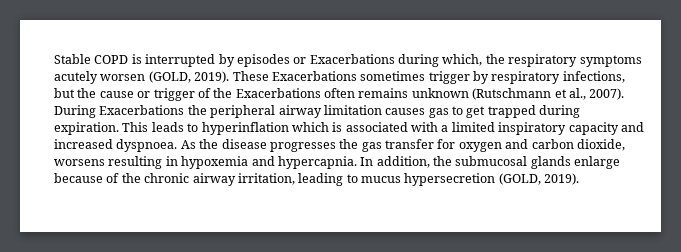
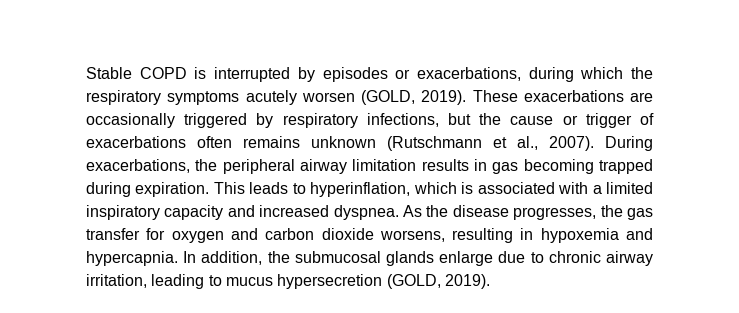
[309,54,483,67] Exacerbations during which, -> [416,67,624,82] exacerbations, during which
[271,71,470,84] Exacerbations sometimes trigger -> [523,90,653,102] [86,113,248,128] exacerbations are occasionally triggered
[213,88,321,98] the Exacerbations -> [86,136,186,148] exacerbations
[99,105,185,115] Exacerbations -> [86,159,190,173] exacerbations,
[385,106,486,118] causes gas to get -> [421,159,594,174] results in gas becoming
[201,122,289,135] hyperinflation -> [310,182,411,197] hyperinflation,
[116,139,178,152] dyspnoea. -> [333,205,399,220] dyspnea.
[269,142,336,152] progresses -> [513,207,597,220] progresses,
[576,139,625,151] [54,159,105,166] dioxide, worsens -> [321,228,445,242] dioxide worsens,
[54,173,141,183] because of the -> [498,251,544,263] due to

